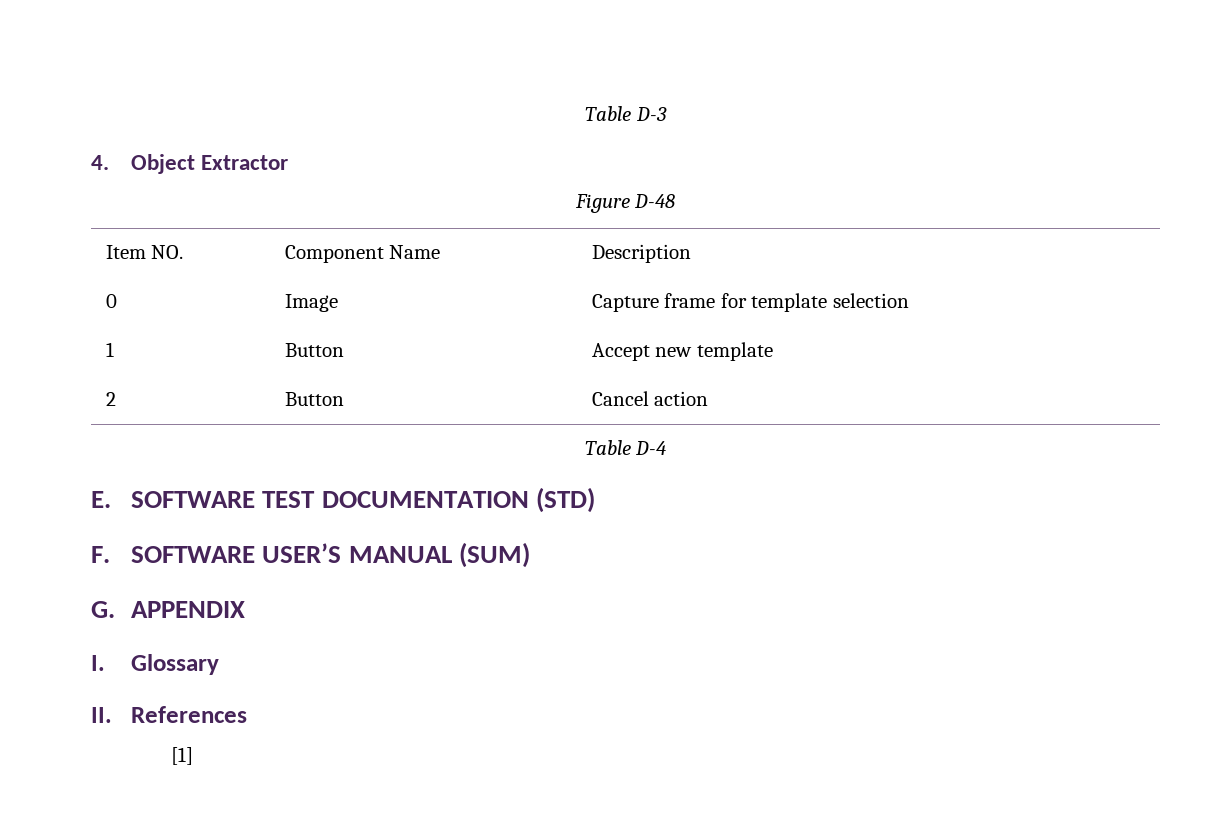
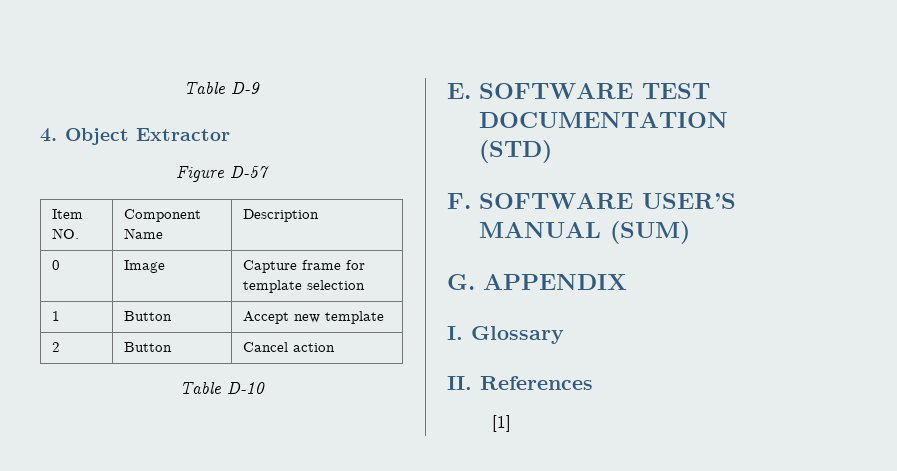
[585,106,667,121] Table D-3 -> [184,82,260,94] Table D-9
[634,194,676,208] D-48 -> [230,166,269,178] D-57
[635,441,667,455] D-4 -> [226,382,265,394] D-10

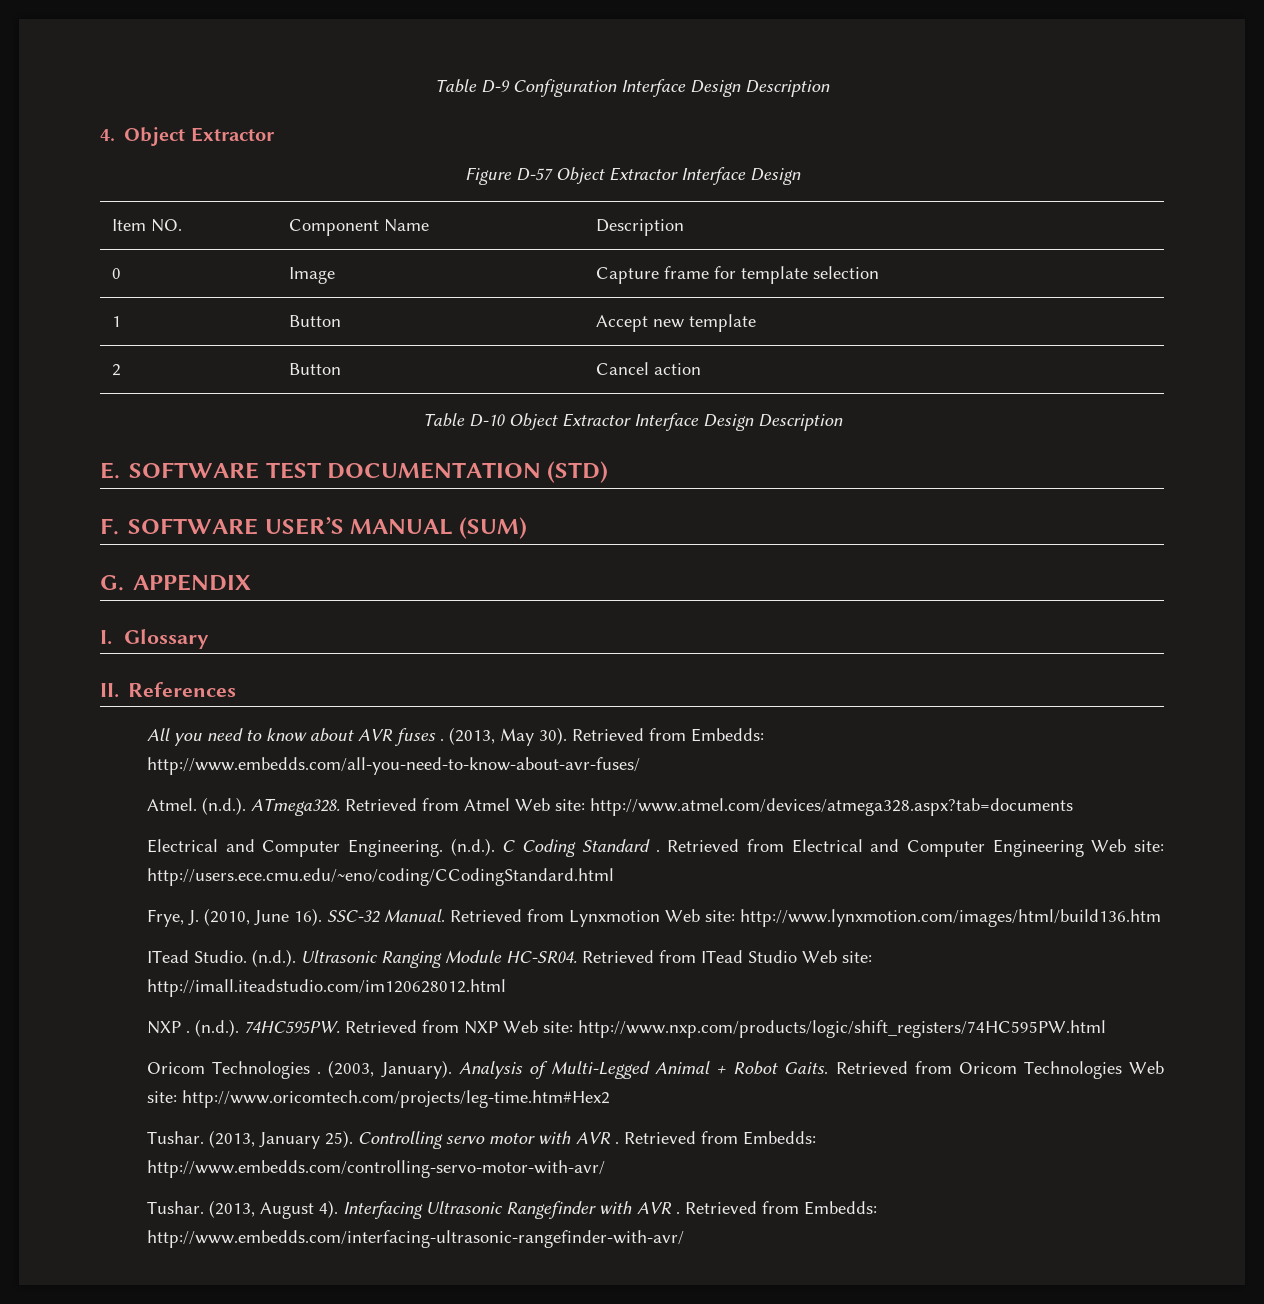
(260, 88) none -> [513,79,830,97] Configuration Interface Design Description
(269, 172) none -> [555,167,801,185] Object Extractor Interface Design
(265, 388) none -> [508,413,843,431] Object Extractor Interface Design Description
[492,415,512,432] [1] -> [146,727,764,746] [146,757,640,775] [146,797,1073,816] [146,838,1164,857] [146,868,614,886] [146,908,1161,927] [146,949,872,968] [146,979,506,997] [146,1019,1106,1038] [146,1060,1164,1079] [146,1090,610,1108] [146,1130,816,1149] [146,1160,605,1178] [146,1200,877,1219] [146,1230,684,1248] All you need to know about AVR fuses . (2013, May 30). Retrieved from Embedds: http://www.embedds.com/all-you-need-to-know-about-avr-fuses/ // Atmel. (n.d.). ATmega328. Retrieved from Atmel Web site: http://www.atmel.com/devices/atmega328.aspx?tab=documents // Electrical and Computer Engineering. (n.d.). C Coding Standard . Retrieved from Electrical and Computer Engineering Web site: http://users.ece.cmu.edu/~eno/coding/CCodingStandard.html // Frye, J. (2010, June 16). SSC-32 Manual. Retrieved from Lynxmotion Web site: http://www.lynxmotion.com/images/html/build136.htm // ITead Studio. (n.d.). Ultrasonic Ranging Module HC-SR04. Retrieved from ITead Studio Web site: http://imall.iteadstudio.com/im120628012.html // NXP . (n.d.). 74HC595PW. Retrieved from NXP Web site: http://www.nxp.com/products/logic/shift_registers/74HC595PW.html // Oricom Technologies . (2003, January). Analysis of Multi-Legged Animal + Robot Gaits. Retrieved from Oricom Technologies Web site: http://www.oricomtech.com/projects/leg-time.htm#Hex2 // Tushar. (2013, January 25). Controlling servo motor with AVR . Retrieved from Embedds: http://www.embedds.com/controlling-servo-motor-with-avr/ // Tushar. (2013, August 4). Interfacing Ultrasonic Rangefinder with AVR . Retrieved from Embedds: http://www.embedds.com/interfacing-ultrasonic-rangefinder-with-avr/

